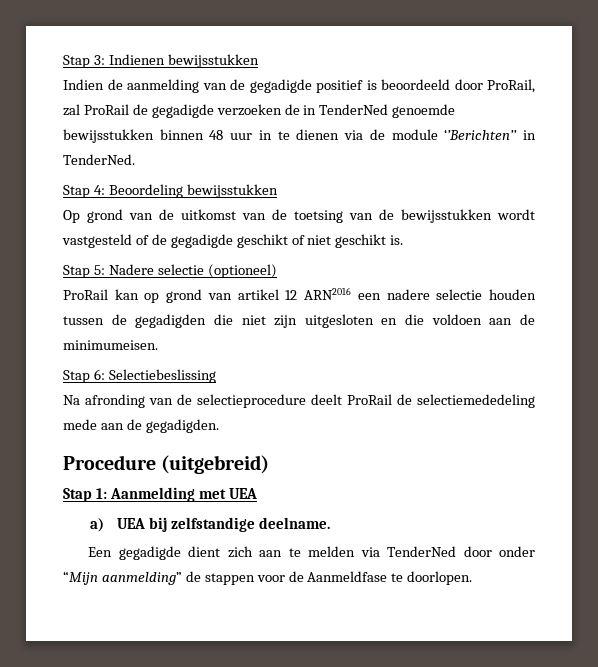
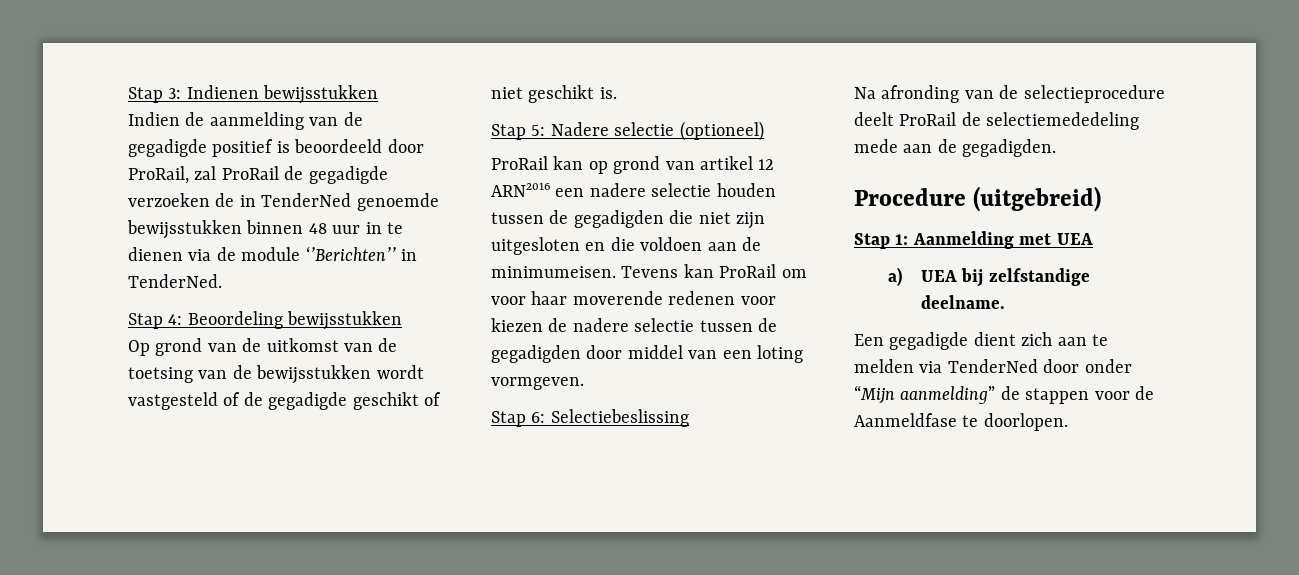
(158, 345) none -> [621,264,807,278] [491,291,776,305] [491,318,777,332] [491,345,803,363] [491,377,584,390] Tevens kan ProRail om voor haar moverende redenen voor kiezen de nadere selectie tussen de gegadigden door middel van een loting vormgeven.

